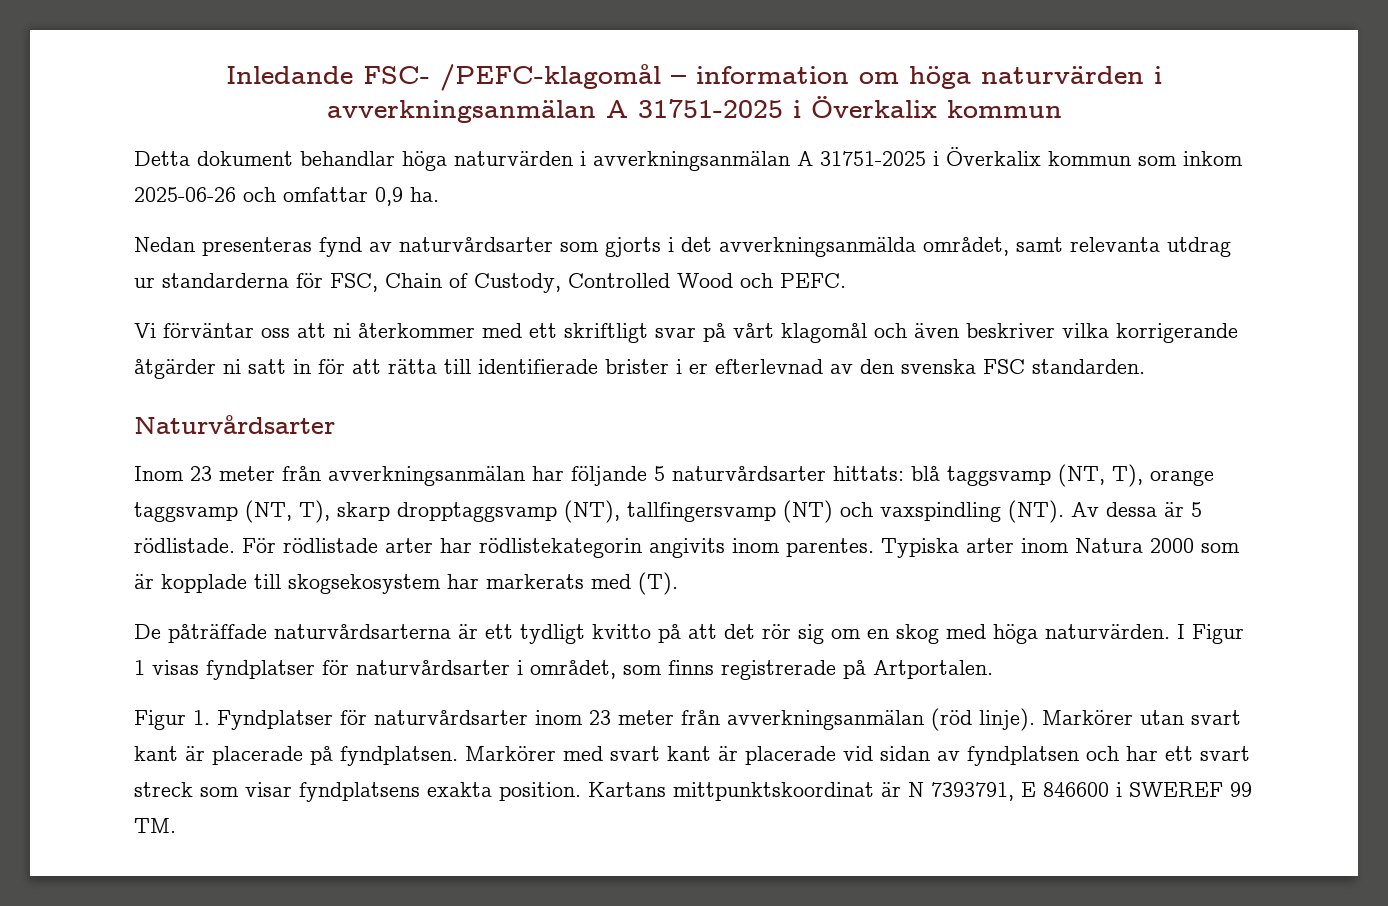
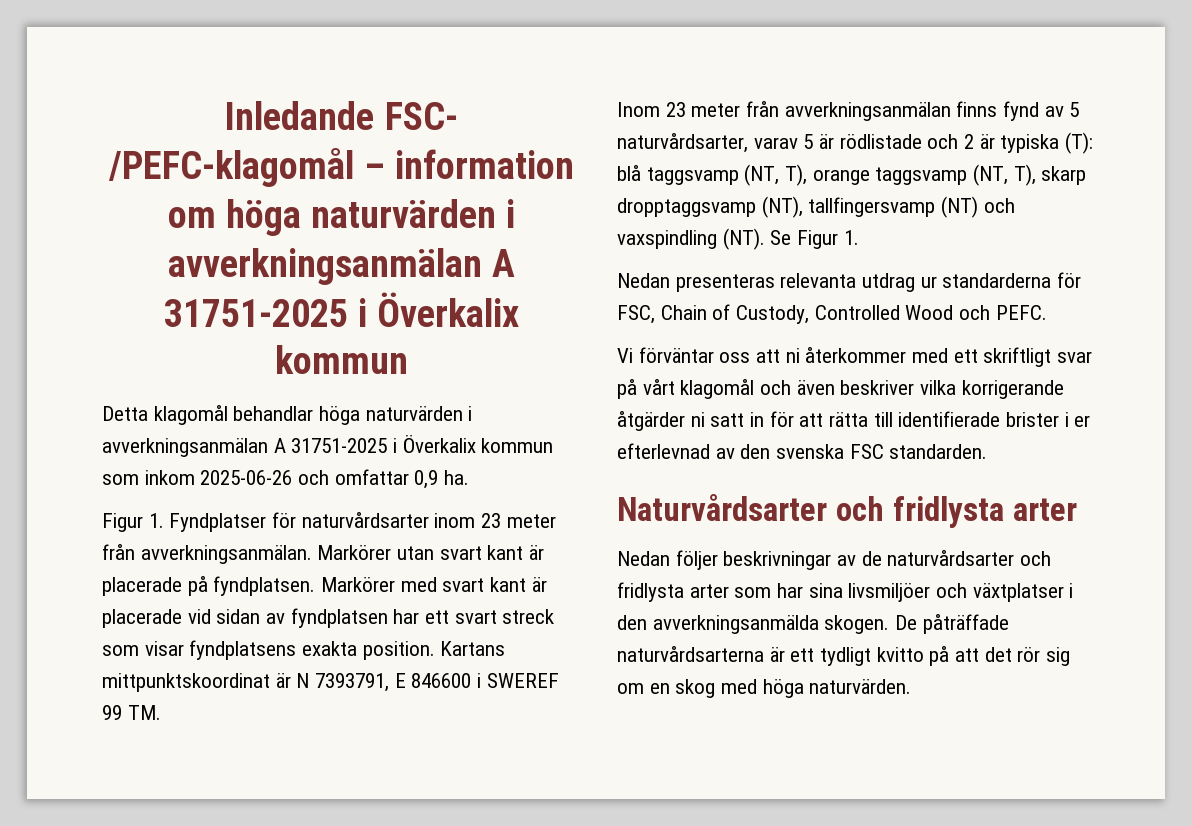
[197,151,293,166] dokument -> [153,405,228,425] klagomål
[134,237,1063,257] Nedan presenteras fynd av naturvårdsarter som gjorts i det avverkningsanmälda området, samt -> [102,512,556,532] [102,544,545,564] [102,576,547,596] [102,608,555,628] [102,640,506,660] [102,673,559,692] [102,705,161,720] [617,101,1080,121] [617,132,1094,154] [617,164,1087,186] [617,196,1015,218] [617,228,859,250] [617,273,775,292] Figur 1. Fyndplatser för naturvårdsarter inom 23 meter från avverkningsanmälan. Markörer utan svart kant är placerade på fyndplatsen. Markörer med svart kant är placerade vid sidan av fyndplatsen har ett svart streck som visar fyndplatsens exakta position. Kartans mittpunktskoordinat är N 7393791, E 846600 i SWEREF 99 TM. // Inom 23 meter från avverkningsanmälan finns fynd av 5 naturvårdsarter, varav 5 är rödlistade och 2 är typiska (T): blå taggsvamp (NT, T), orange taggsvamp (NT, T), skarp dropptaggsvamp (NT), tallfingersvamp (NT) och vaxspindling (NT). Se Figur 1. // Nedan presenteras
[134,464,1214,487] [134,500,1202,523] [134,538,1240,558] [134,572,678,595] // Inom 23 meter från avverkningsanmälan har följande 5 naturvårdsarter hittats: blå taggsvamp (NT, T), orange taggsvamp (NT, T), skarp dropptaggsvamp (NT), tallfingersvamp (NT) och vaxspindling (NT). Av dessa är 5 rödlistade. För rödlistade arter har rödlistekategorin angivits inom parentes. Typiska arter inom Natura 2000 som är kopplade till skogsekosystem har markerats med (T). // -> [835,496,1077,528] [617,550,1052,570] [617,582,1074,602] [617,615,890,634] och fridlysta arter // Nedan följer beskrivningar av de naturvårdsarter och fridlysta arter som har sina livsmiljöer och växtplatser i den avverkningsanmälda skogen.
[1177,624,1244,644] [134,660,993,680] [134,708,1241,731] [134,746,1250,766] [134,782,1252,802] [134,818,176,833] I Figur 1 visas fyndplatser för naturvårdsarter i området, som finns registrerade på Artportalen. // Figur 1. Fyndplatser för naturvårdsarter inom 23 meter från avverkningsanmälan (röd linje). Markörer utan svart kant är placerade på fyndplatsen. Markörer med svart kant är placerade vid sidan av fyndplatsen och har ett svart streck som visar fyndplatsens exakta position. Kartans mittpunktskoordinat är N 7393791, E 846600 i SWEREF 99 TM. -> (912, 686) none

